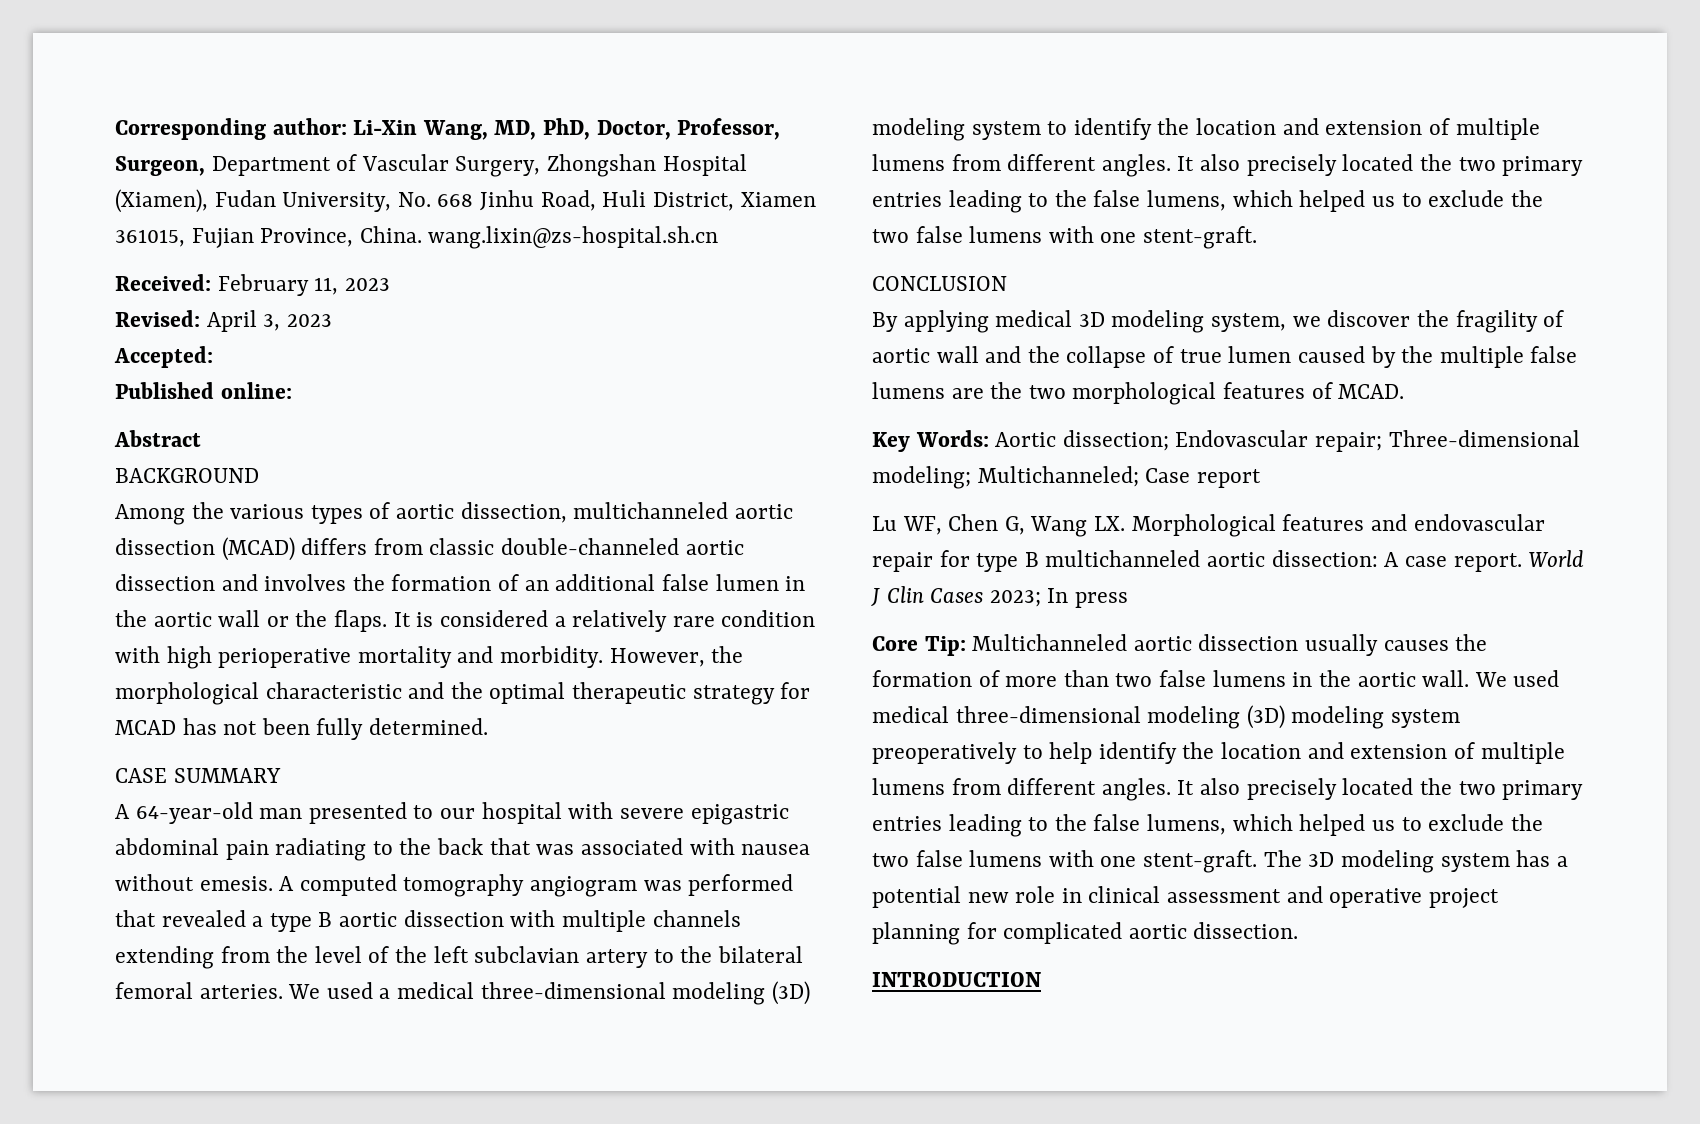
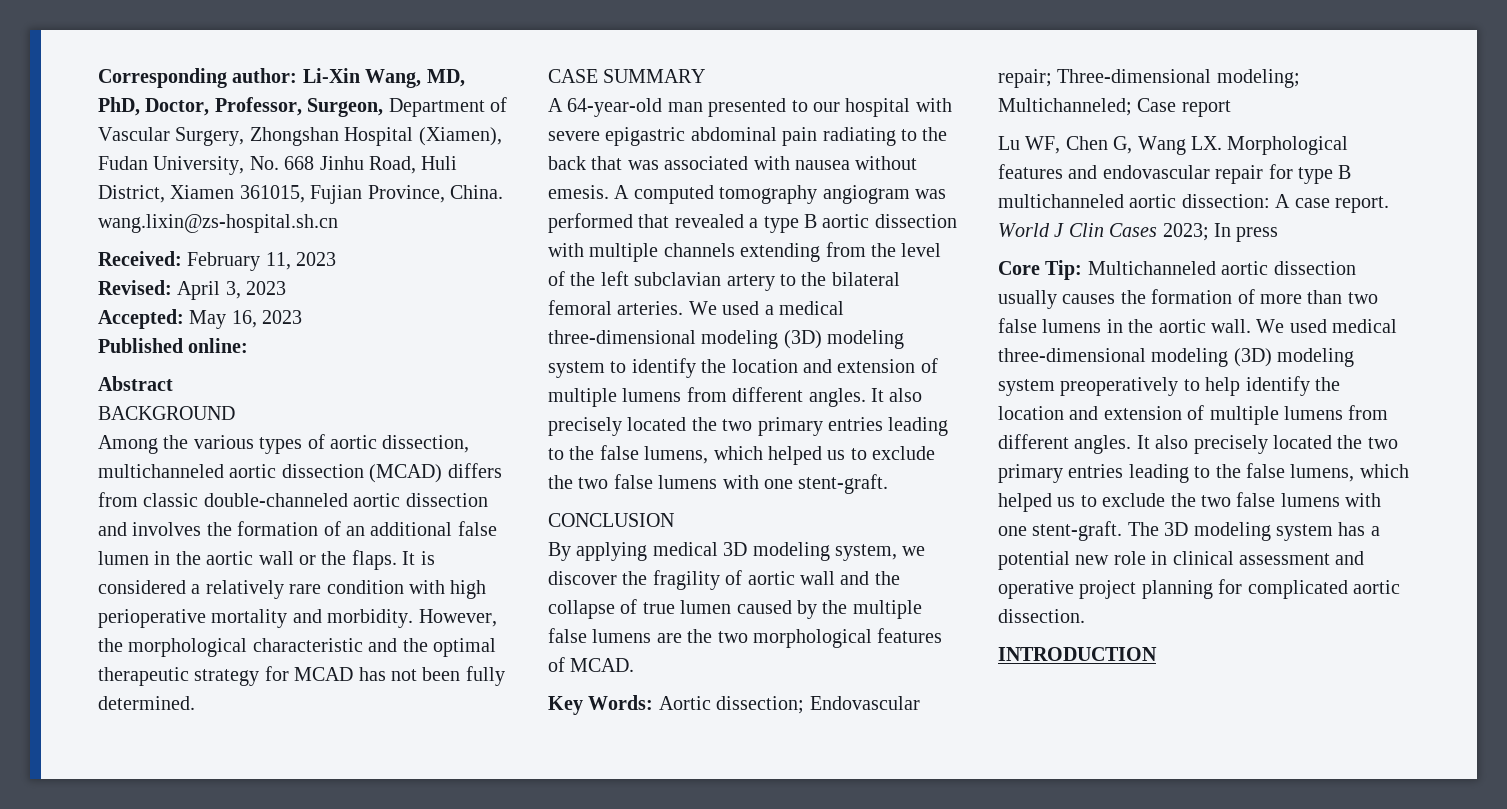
(213, 357) none -> [189,310,303,329] May 16, 2023

